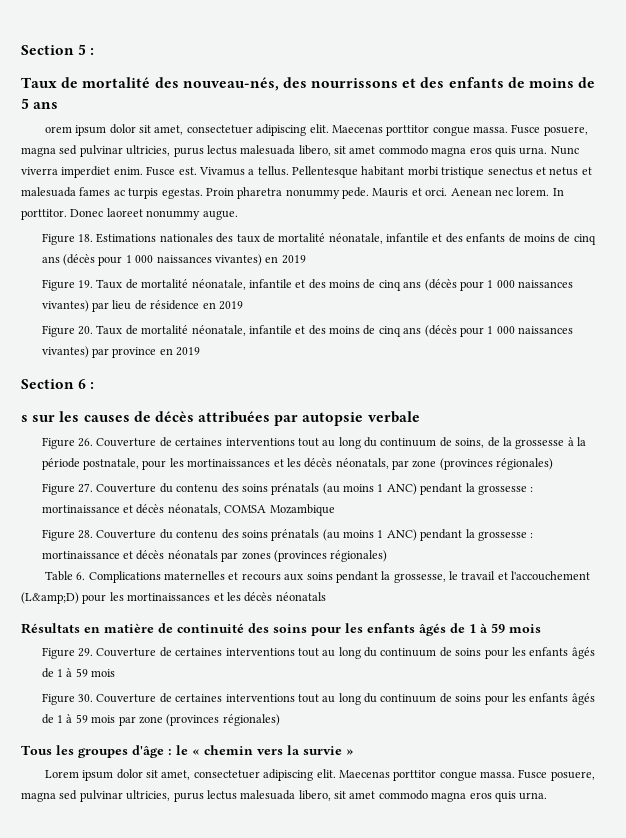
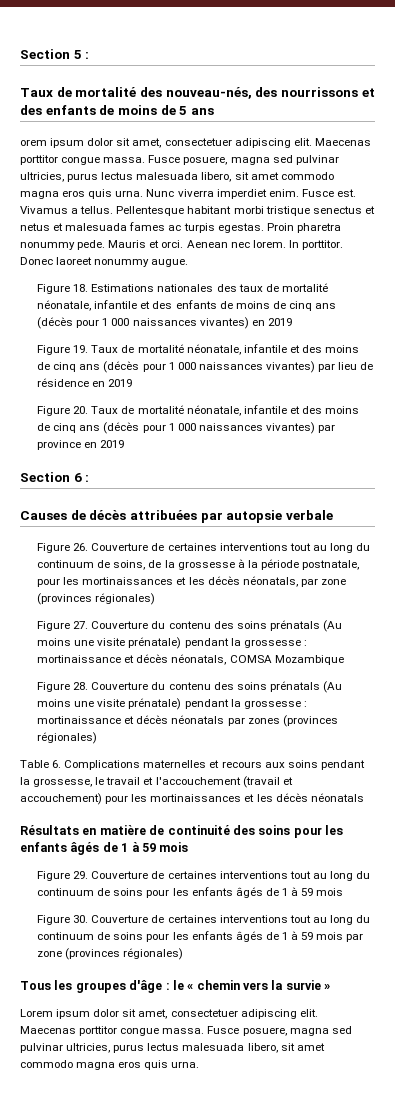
[21,411,130,422] s sur les causes -> [20,511,67,520] Causes
[322,483,417,495] (au moins 1 ANC) -> [322,620,342,632] [37,637,182,649] (Au moins une visite prénatale)
[322,529,417,541] (au moins 1 ANC) -> [322,681,342,693] [37,698,182,710] (Au moins une visite prénatale)
[21,592,79,604] (L&amp;D) -> [242,776,293,788] [20,793,102,805] (travail et accouchement)

